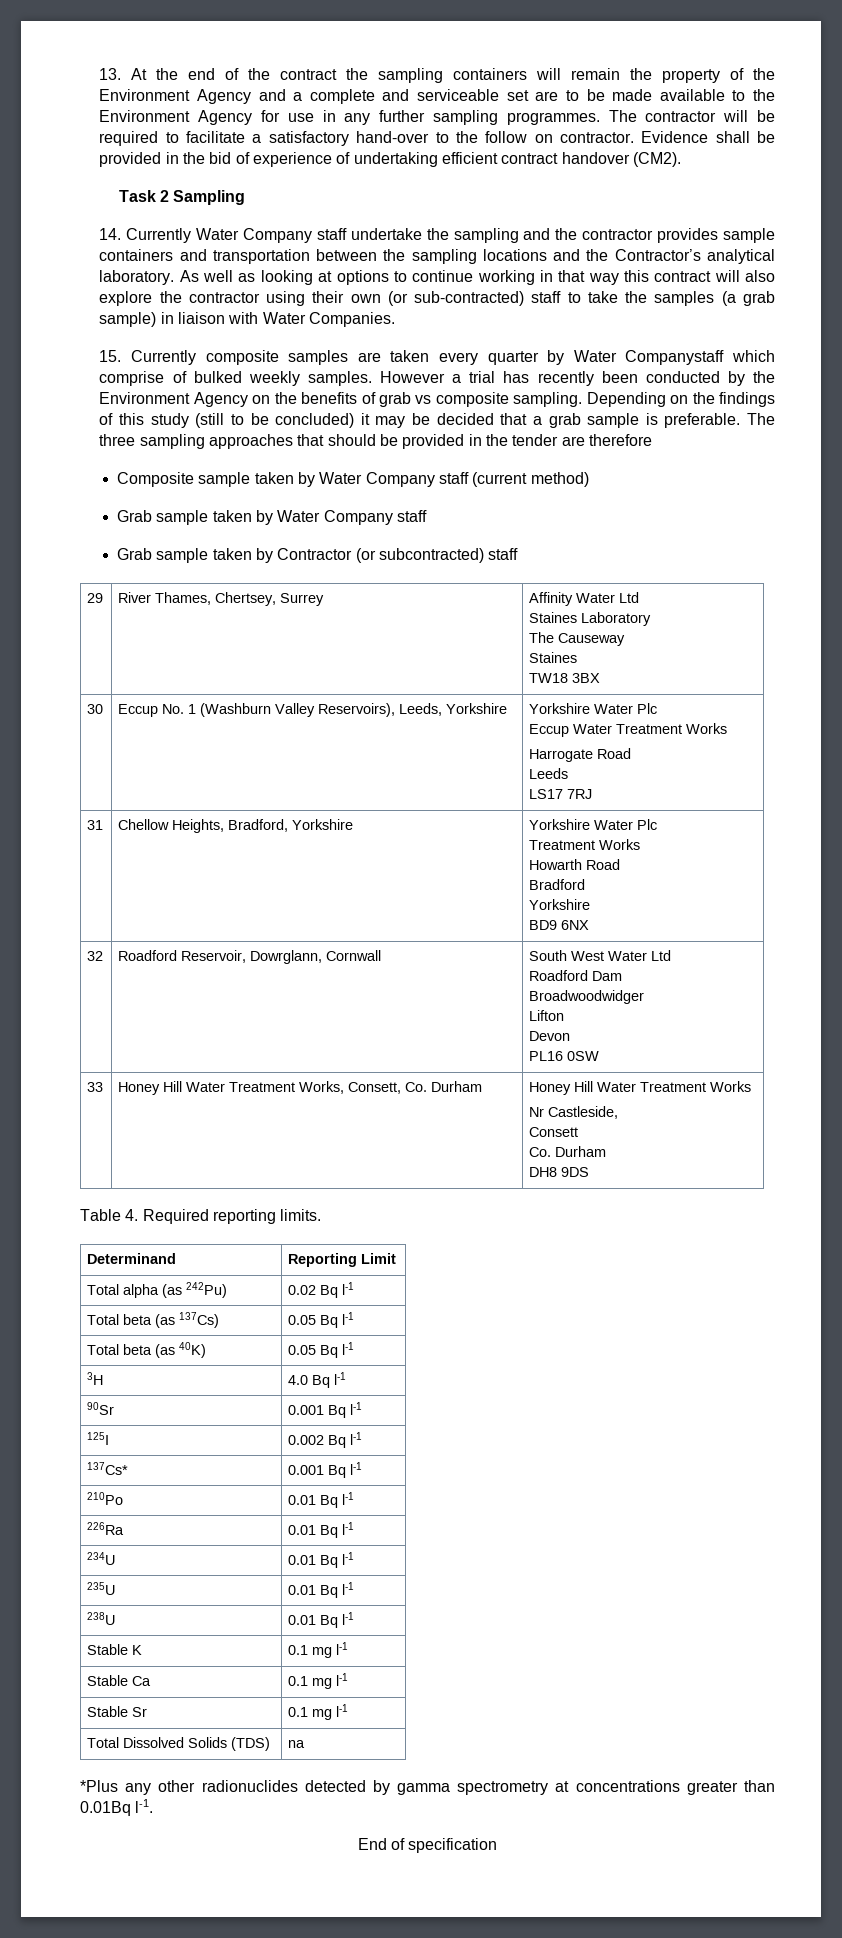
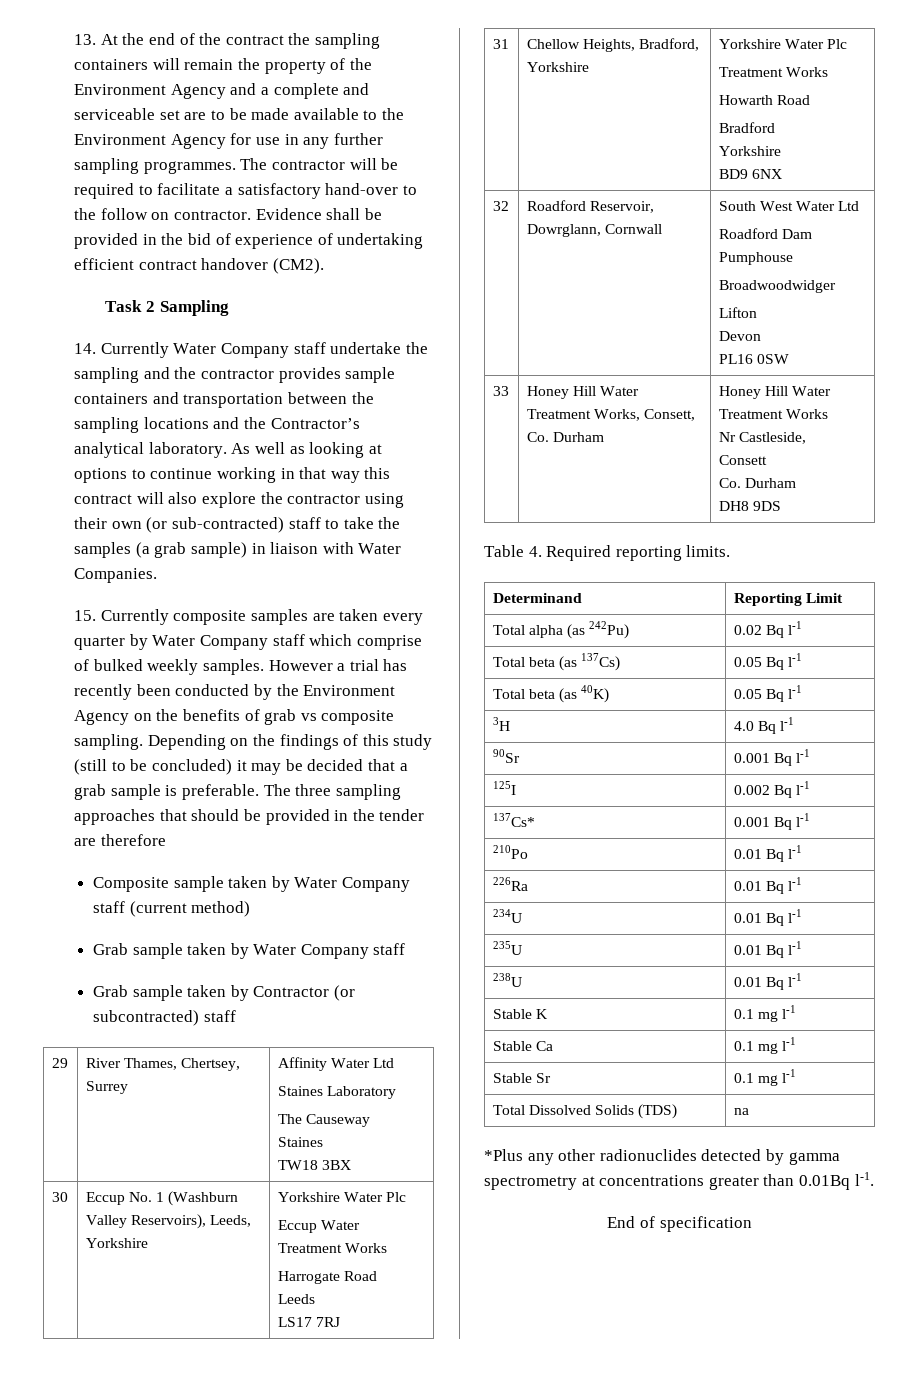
[625,350,725,365] Companystaff -> [199,634,305,650] Company staff
(623, 976) none -> [718,252,793,265] Pumphouse

